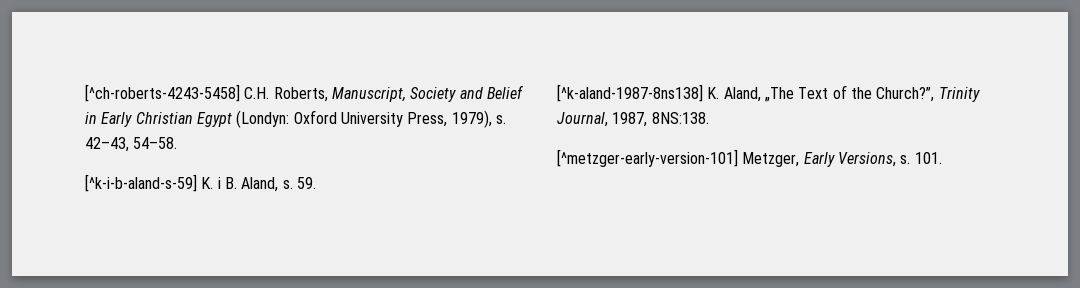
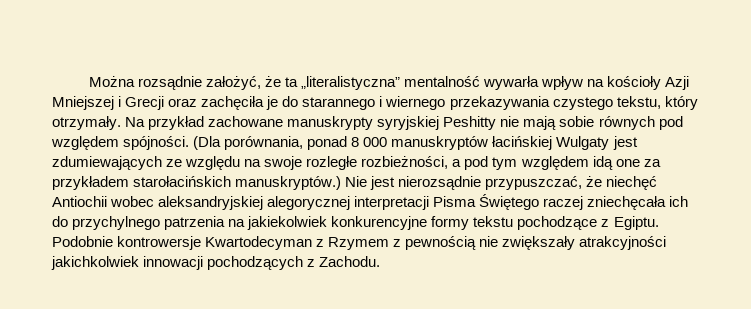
[85,84,524,102] [85,110,506,128] [85,137,178,152] [85,174,316,192] [557,84,980,102] [557,112,709,127] [557,149,942,167] [^ch-roberts-4243-5458] C.H. Roberts, Manuscript, Society and Belief in Early Christian Egypt (Londyn: Oxford University Press, 1979), s. 42–43, 54–58. // [^k-i-b-aland-s-59] K. i B. Aland, s. 59. // [^k-aland-1987-8ns138] K. Aland, „The Text of the Church?”, Trinity Journal, 1987, 8NS:138. // [^metzger-early-version-101] Metzger, Early Versions, s. 101. -> [88,76,690,90] [52,96,698,110] [52,116,683,130] [51,136,638,150] [52,156,661,170] [52,176,658,190] [52,194,689,210] [52,216,659,230] [52,236,667,250] [51,256,381,270] Można rozsądnie założyć, że ta „literalistyczna” mentalność wywarła wpływ na kościoły Azji Mniejszej i Grecji oraz zachęciła je do starannego i wiernego przekazywania czystego tekstu, który otrzymały. Na przykład zachowane manuskrypty syryjskiej Peshitty nie mają sobie równych pod względem spójności. (Dla porównania, ponad 8 000 manuskryptów łacińskiej Wulgaty jest zdumiewających ze względu na swoje rozległe rozbieżności, a pod tym względem idą one za przykładem starołacińskich manuskryptów.) Nie jest nierozsądnie przypuszczać, że niechęć Antiochii wobec aleksandryjskiej alegorycznej interpretacji Pisma Świętego raczej zniechęcała ich do przychylnego patrzenia na jakiekolwiek konkurencyjne formy tekstu pochodzące z Egiptu. Podobnie kontrowersje Kwartodecyman z Rzymem z pewnością nie zwiększały atrakcyjności jakichkolwiek innowacji pochodzących z Zachodu.

